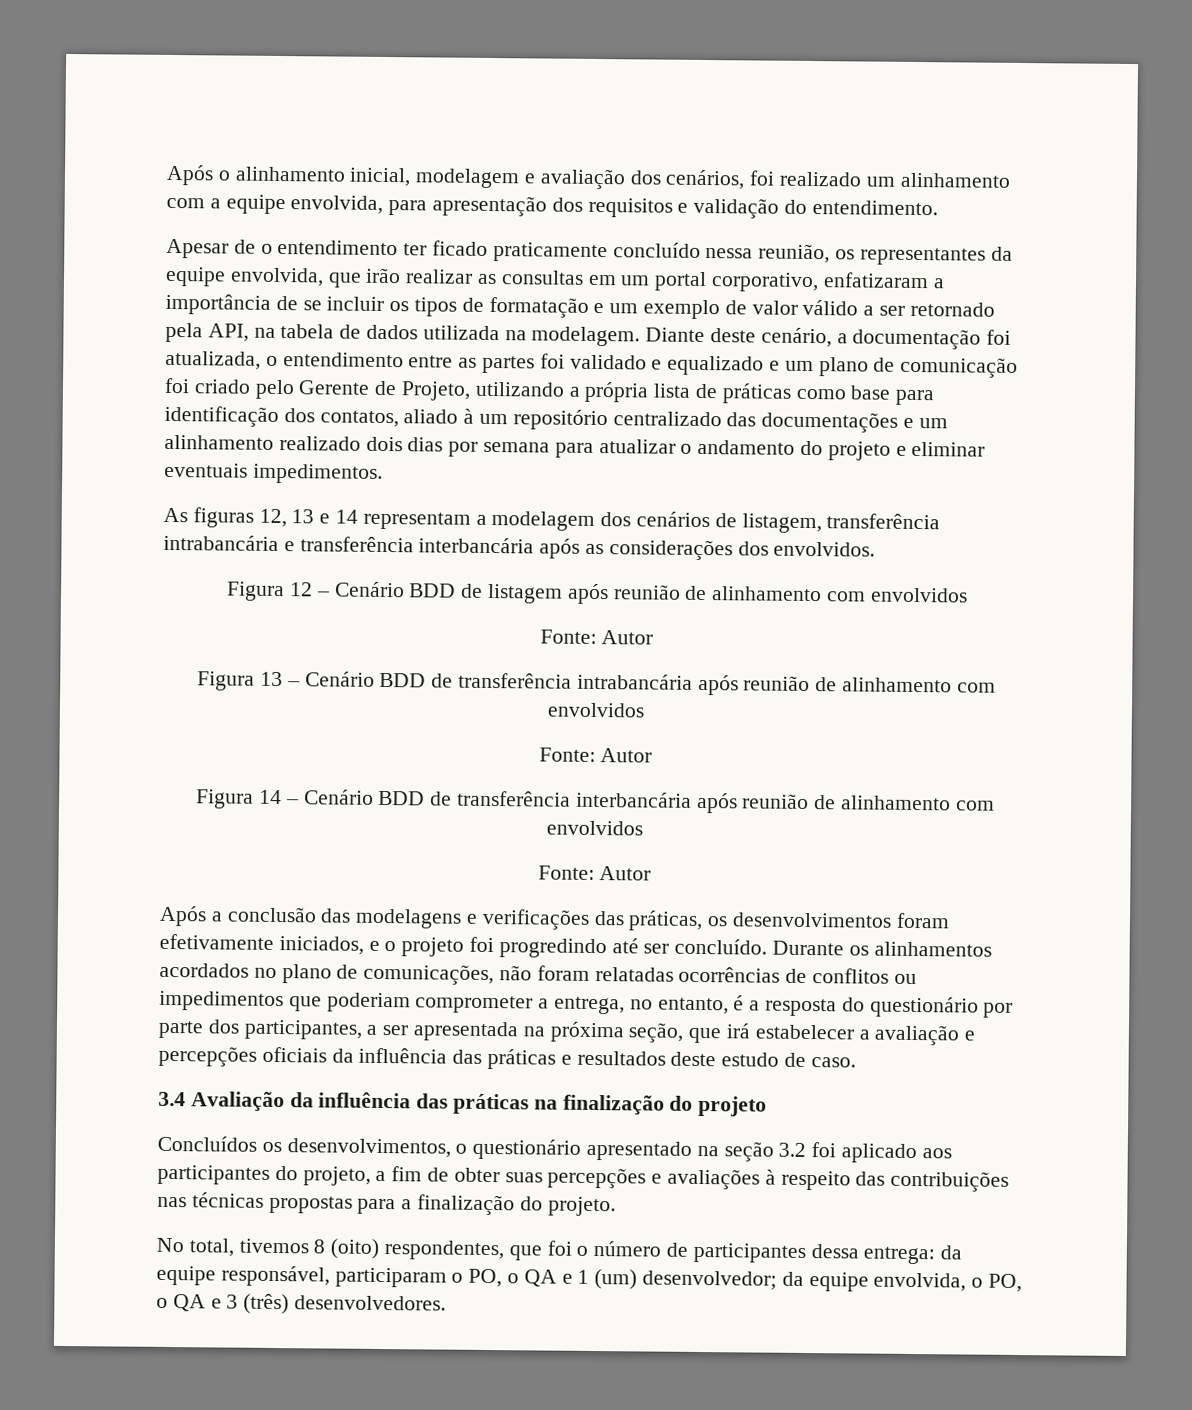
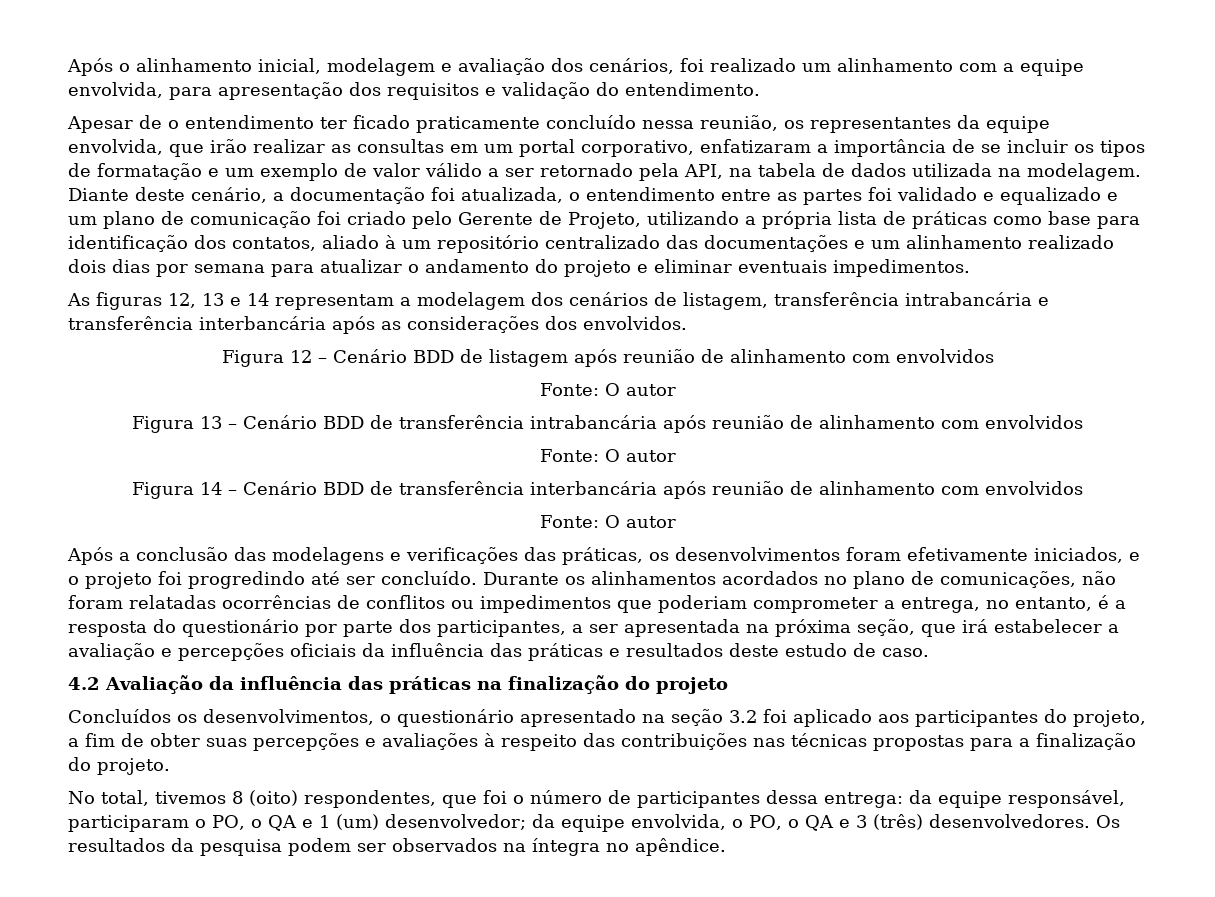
[601,630,654,645] Autor -> [604,383,676,396] O autor
[600,748,653,763] Autor -> [604,449,676,462] O autor
[599,866,652,881] Autor -> [604,515,676,528] O autor
[158,1091,186,1107] 3.4 -> [68,677,100,690] 4.2
(447, 1303) none -> [1095,815,1120,828] [68,838,726,856] Os resultados da pesquisa podem ser observados na íntegra no apêndice.

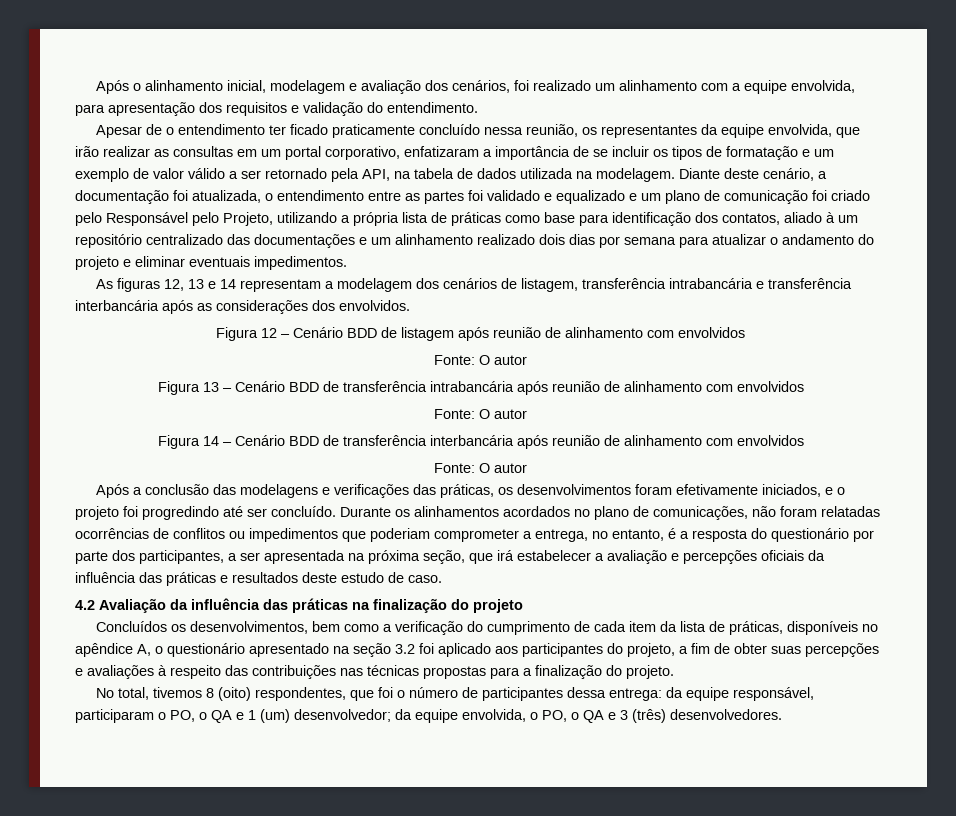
[458,211,562,225] Gerente de -> [106,212,219,226] Responsável pelo
(374, 717) none -> [312,621,879,635] [75,643,151,657] bem como a verificação do cumprimento de cada item da lista de práticas, disponíveis no apêndice A,
[1095,815,1120,828] [68,838,726,856] Os resultados da pesquisa podem ser observados na íntegra no apêndice. -> (782, 714) none

